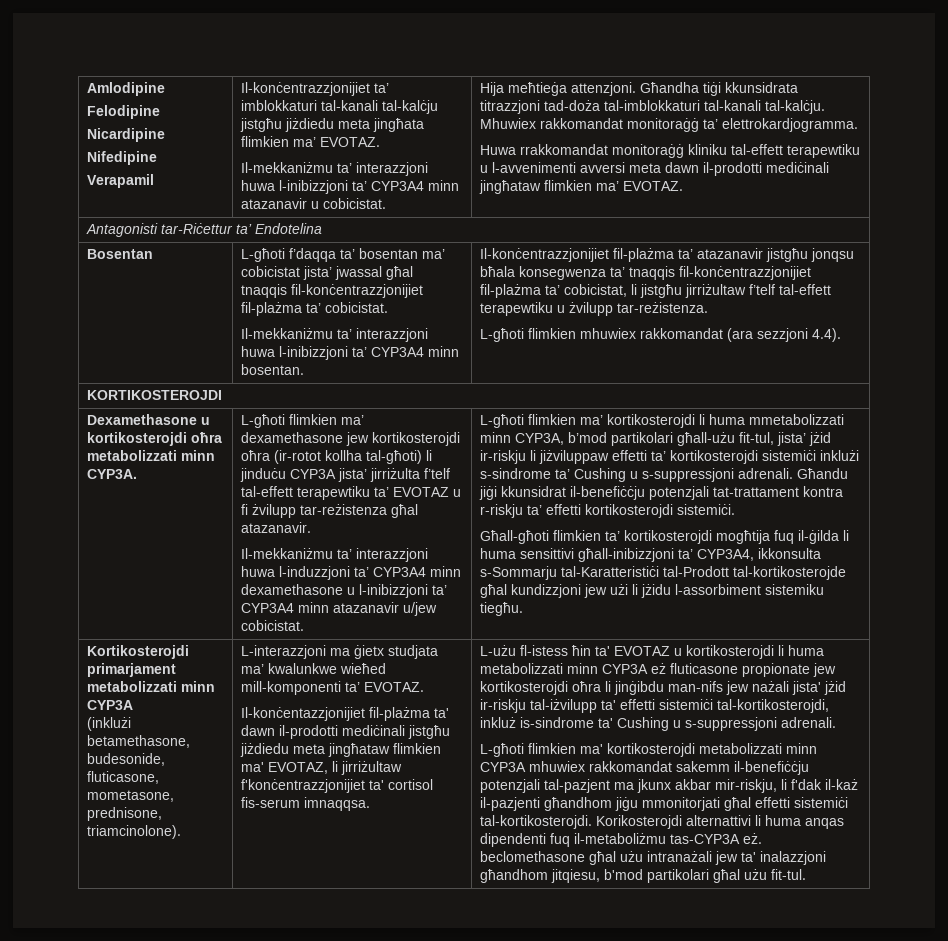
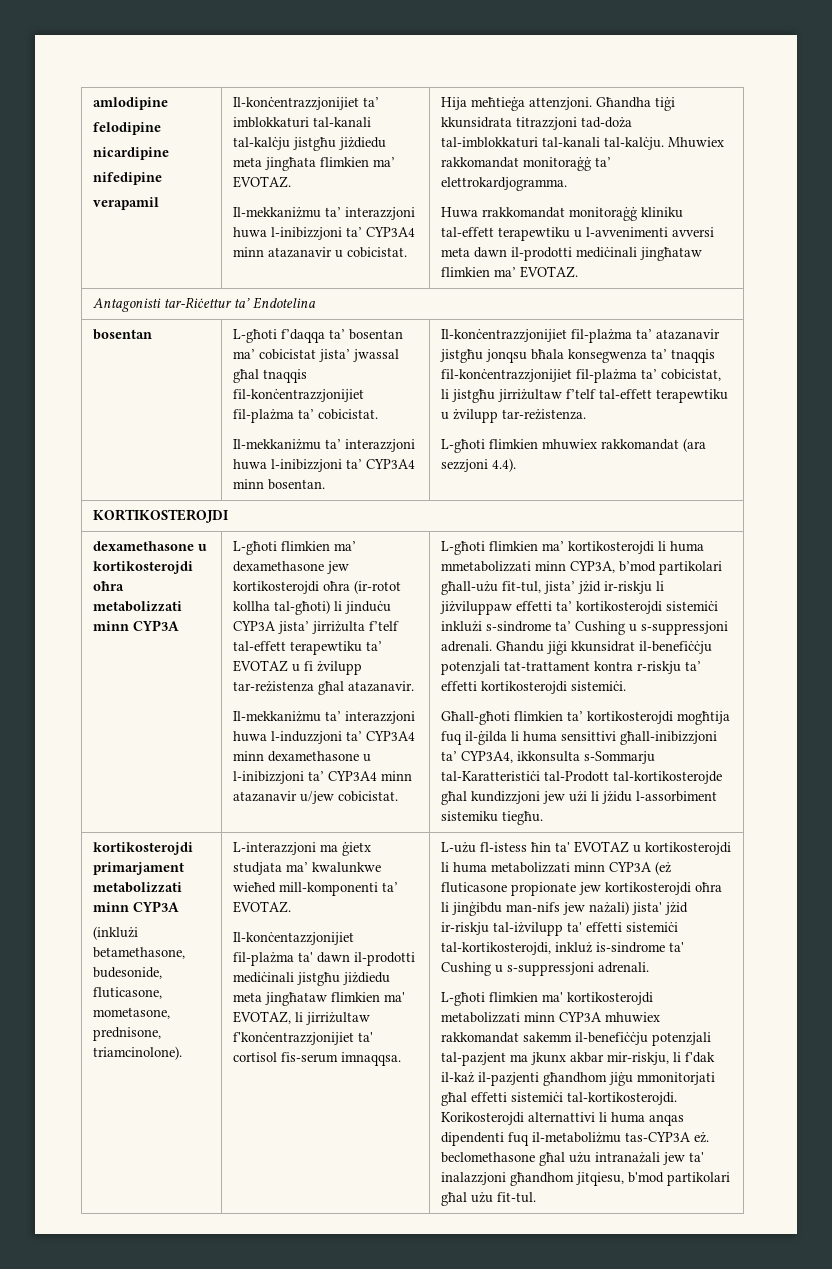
[87,82,166,96] [87,105,161,119] [87,128,166,142] [87,151,158,165] [87,174,155,188] Amlodipine // Felodipine // Nicardipine // Nifedipine // Verapamil -> [92,97,168,110] [92,122,161,135] [92,147,169,160] [92,172,162,185] [92,197,159,210] amlodipine // felodipine // nicardipine // nifedipine // verapamil
[87,249,154,259] Bosentan -> [92,329,152,340] bosentan
[87,414,198,425] Dexamethasone -> [92,541,194,551] dexamethasone
[87,469,138,479] CYP3A. -> [132,620,179,631] CYP3A
[87,645,190,659] Kortikosterojdi -> [92,842,193,855] kortikosterojdi
[651,663,667,674] eż -> [654,861,671,875] (eż
[752,681,790,692] nażali -> [588,901,629,915] nażali)

